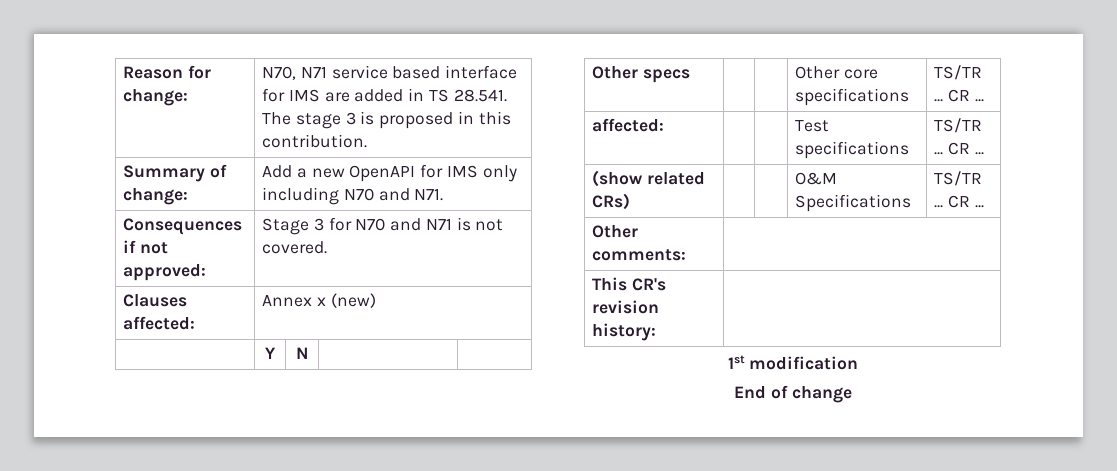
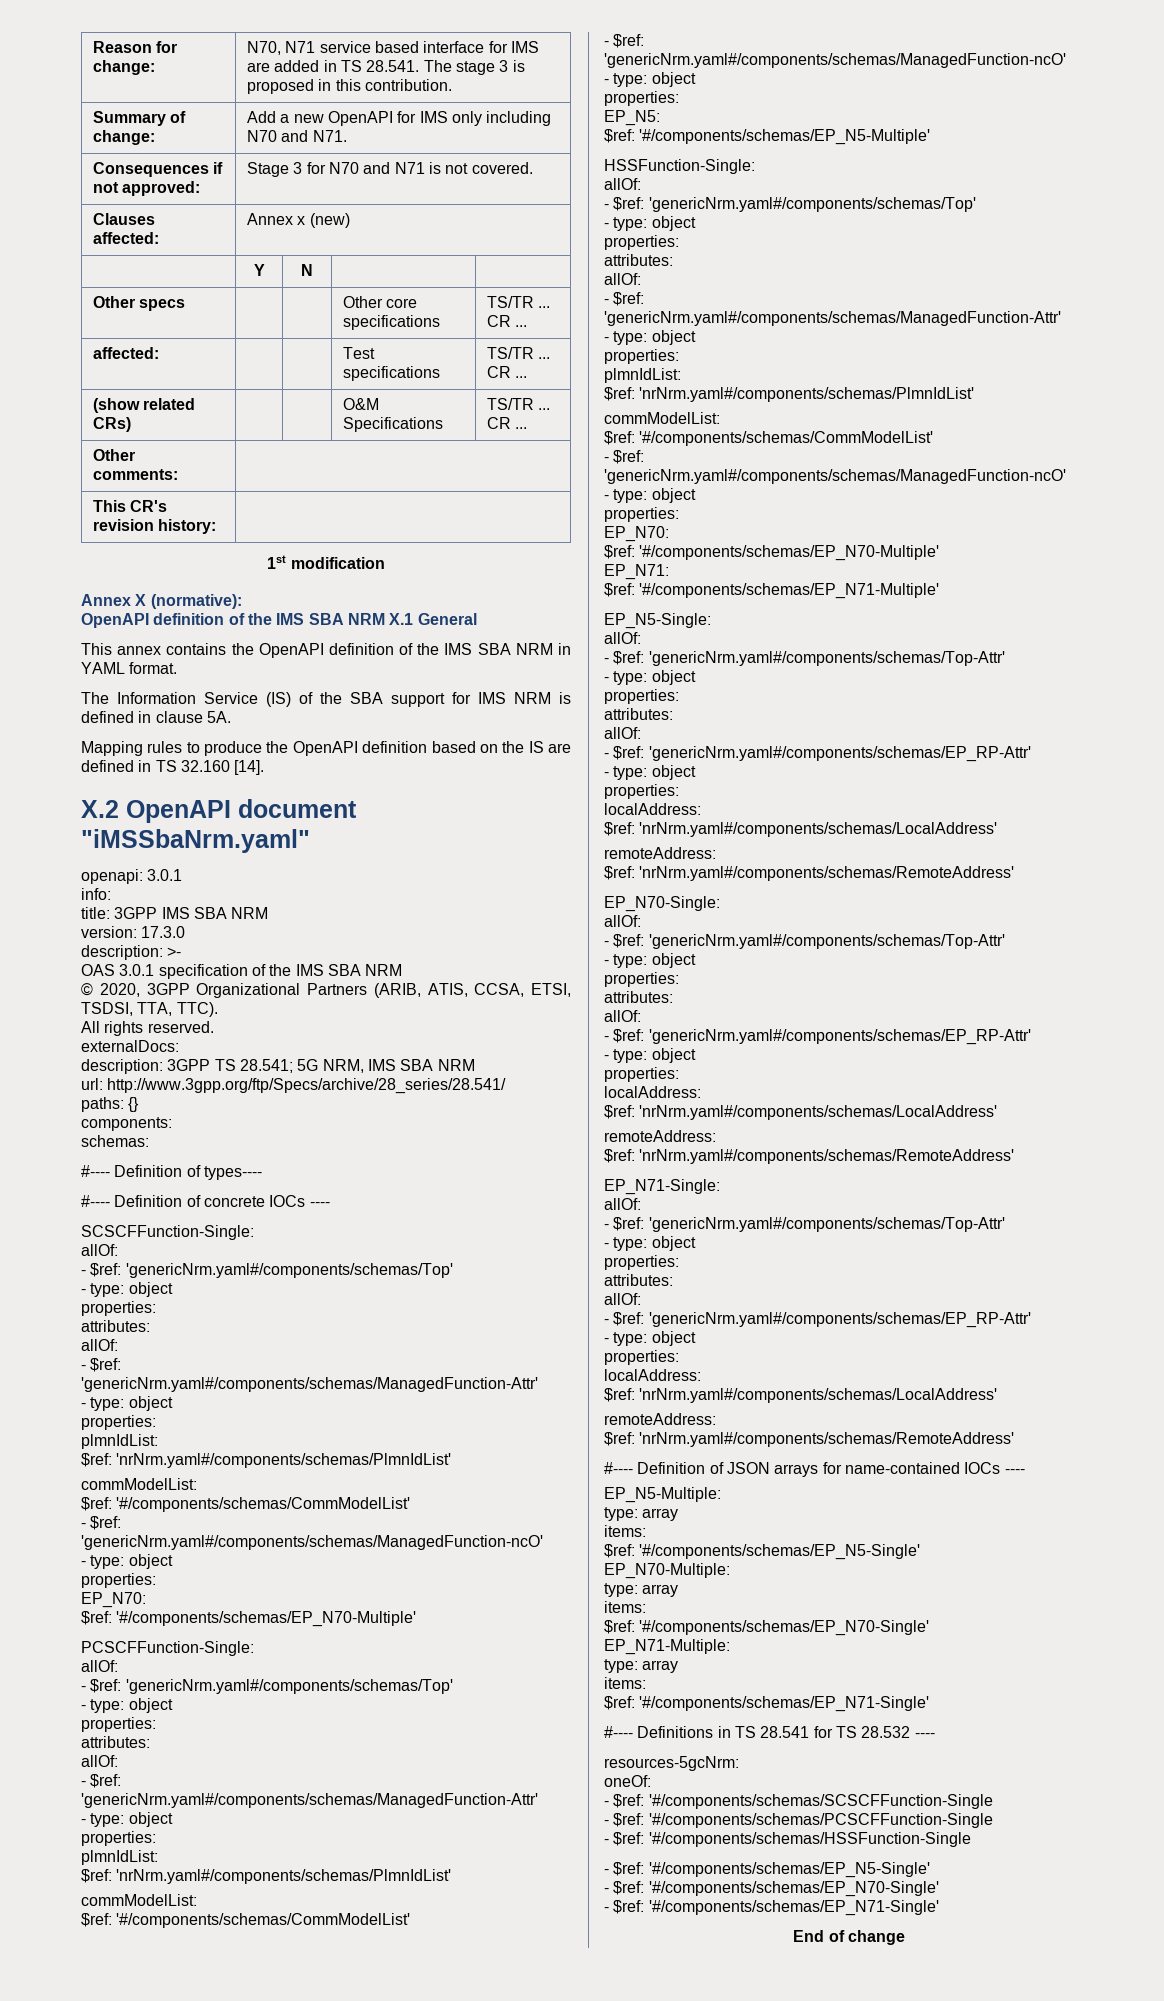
(859, 363) none -> [81,594,242,609] [81,613,477,628] [81,643,571,658] [81,662,178,674] [81,692,571,707] [81,711,231,723] [81,741,571,756] [81,760,265,775] [81,799,357,823] [81,829,310,853] [81,869,183,884] [81,888,111,900] [81,907,269,919] [81,926,186,938] [81,945,182,960] [81,964,403,979] [81,983,571,998] [81,1002,218,1017] [81,1021,214,1036] [81,1040,179,1052] [81,1059,475,1074] [81,1078,507,1094] [81,1097,140,1112] [81,1117,172,1131] [81,1135,149,1147] [81,1165,262,1180] [81,1195,330,1207] [81,1225,254,1240] [81,1244,118,1256] [81,1263,453,1278] [81,1282,173,1297] [81,1301,156,1316] [81,1320,150,1332] [81,1339,118,1351] [81,1358,122,1372] [81,1377,538,1392] [81,1396,173,1411] [81,1415,156,1430] [81,1434,158,1449] [81,1453,452,1468] [81,1478,197,1490] [81,1497,411,1512] [81,1516,122,1530] [81,1535,543,1550] [81,1554,173,1569] [81,1573,156,1588] [81,1592,146,1608] [81,1611,417,1627] [81,1641,254,1656] [81,1660,118,1672] [81,1679,453,1694] [81,1698,173,1713] [81,1717,156,1732] [81,1736,150,1748] [81,1755,118,1767] [81,1774,122,1788] [81,1793,538,1808] [81,1812,173,1827] [81,1831,156,1846] [81,1850,158,1865] [81,1869,452,1884] [81,1894,197,1906] [81,1913,411,1928] [604,34,645,48] [604,53,1066,68] [604,72,696,87] [604,91,679,106] [604,110,660,126] [604,129,931,145] [604,159,755,174] [604,178,641,190] [604,197,976,212] [604,216,696,231] [604,235,679,250] [604,254,673,266] [604,273,641,285] [604,292,645,306] [604,311,1061,326] [604,330,696,345] [604,349,679,364] [604,368,681,383] [604,387,975,402] [604,412,720,424] [604,431,934,446] [604,450,645,464] [604,469,1066,484] [604,488,696,503] [604,507,679,522] [604,526,669,542] [604,545,940,561] [604,564,669,580] [604,583,940,599] [604,613,711,629] [604,632,641,644] [604,651,1005,666] [604,670,696,685] [604,689,679,704] [604,708,673,720] [604,727,641,739] [604,746,1031,762] [604,765,696,780] [604,784,679,799] [604,803,701,815] [604,822,998,837] [604,847,716,859] [604,866,1015,881] [604,896,720,912] [604,915,641,927] [604,934,1005,949] [604,953,696,968] [604,972,679,987] [604,991,673,1003] [604,1010,641,1022] [604,1029,1031,1045] [604,1048,696,1063] [604,1067,679,1082] [604,1086,701,1098] [604,1105,998,1120] [604,1130,716,1142] [604,1149,1015,1164] [604,1179,720,1195] [604,1198,641,1210] [604,1217,1005,1232] [604,1236,696,1251] [604,1255,679,1270] [604,1274,673,1286] [604,1293,641,1305] [604,1312,1031,1328] [604,1331,696,1346] [604,1350,679,1365] [604,1369,701,1381] [604,1388,998,1403] [604,1413,716,1425] [604,1432,1015,1447] [604,1462,1025,1477] [604,1487,721,1503] [604,1507,679,1521] [604,1525,646,1537] [604,1544,921,1560] [604,1563,730,1579] [604,1583,679,1597] [604,1601,646,1613] [604,1620,930,1636] [604,1639,730,1655] [604,1659,679,1673] [604,1677,646,1689] [604,1696,930,1712] [604,1726,935,1738] [604,1756,739,1771] [604,1775,651,1787] [604,1794,993,1809] [604,1813,993,1828] [604,1832,971,1847] [604,1862,930,1878] [604,1881,939,1897] [604,1900,939,1916] // Annex X (normative): // OpenAPI definition of the IMS SBA NRM X.1 General // This annex contains the OpenAPI definition of the IMS SBA NRM in YAML format. // The Information Service (IS) of the SBA support for IMS NRM is defined in clause 5A. // Mapping rules to produce the OpenAPI definition based on the IS are defined in TS 32.160 [14]. // X.2 OpenAPI document "iMSSbaNrm.yaml" // openapi: 3.0.1 // info: // title: 3GPP IMS SBA NRM // version: 17.3.0 // description: >- // OAS 3.0.1 specification of the IMS SBA NRM // © 2020, 3GPP Organizational Partners (ARIB, ATIS, CCSA, ETSI, TSDSI, TTA, TTC). // All rights reserved. // externalDocs: // description: 3GPP TS 28.541; 5G NRM, IMS SBA NRM // url: http://www.3gpp.org/ftp/Specs/archive/28_series/28.541/ // paths: {} // components: // schemas: // #---- Definition of types---- // #---- Definition of concrete IOCs ---- // SCSCFFunction-Single: // allOf: // - $ref: 'genericNrm.yaml#/components/schemas/Top' // - type: object // properties: // attributes: // allOf: // - $ref: 'genericNrm.yaml#/components/schemas/ManagedFunction-Attr' // - type: object // properties: // plmnIdList: // $ref: 'nrNrm.yaml#/components/schemas/PlmnIdList' // commModelList: // $ref: '#/components/schemas/CommModelList' // - $ref: 'genericNrm.yaml#/components/schemas/ManagedFunction-ncO' // - type: object // properties: // EP_N70: // $ref: '#/components/schemas/EP_N70-Multiple' // PCSCFFunction-Single: // allOf: // - $ref: 'genericNrm.yaml#/components/schemas/Top' // - type: object // properties: // attributes: // allOf: // - $ref: 'genericNrm.yaml#/components/schemas/ManagedFunction-Attr' // - type: object // properties: // plmnIdList: // $ref: 'nrNrm.yaml#/components/schemas/PlmnIdList' // commModelList: // $ref: '#/components/schemas/CommModelList' // - $ref: 'genericNrm.yaml#/components/schemas/ManagedFunction-ncO' // - type: object // properties: // EP_N5: // $ref: '#/components/schemas/EP_N5-Multiple' // HSSFunction-Single: // allOf: // - $ref: 'genericNrm.yaml#/components/schemas/Top' // - type: object // properties: // attributes: // allOf: // - $ref: 'genericNrm.yaml#/components/schemas/ManagedFunction-Attr' // - type: object // properties: // plmnIdList: // $ref: 'nrNrm.yaml#/components/schemas/PlmnIdList' // commModelList: // $ref: '#/components/schemas/CommModelList' // - $ref: 'genericNrm.yaml#/components/schemas/ManagedFunction-ncO' // - type: object // properties: // EP_N70: // $ref: '#/components/schemas/EP_N70-Multiple' // EP_N71: // $ref: '#/components/schemas/EP_N71-Multiple' // EP_N5-Single: // allOf: // - $ref: 'genericNrm.yaml#/components/schemas/Top-Attr' // - type: object // properties: // attributes: // allOf: // - $ref: 'genericNrm.yaml#/components/schemas/EP_RP-Attr' // - type: object // properties: // localAddress: // $ref: 'nrNrm.yaml#/components/schemas/LocalAddress' // remoteAddress: // $ref: 'nrNrm.yaml#/components/schemas/RemoteAddress' // EP_N70-Single: // allOf: // - $ref: 'genericNrm.yaml#/components/schemas/Top-Attr' // - type: object // properties: // attributes: // allOf: // - $ref: 'genericNrm.yaml#/components/schemas/EP_RP-Attr' // - type: object // properties: // localAddress: // $ref: 'nrNrm.yaml#/components/schemas/LocalAddress' // remoteAddress: // $ref: 'nrNrm.yaml#/components/schemas/RemoteAddress' // EP_N71-Single: // allOf: // - $ref: 'genericNrm.yaml#/components/schemas/Top-Attr' // - type: object // properties: // attributes: // allOf: // - $ref: 'genericNrm.yaml#/components/schemas/EP_RP-Attr' // - type: object // properties: // localAddress: // $ref: 'nrNrm.yaml#/components/schemas/LocalAddress' // remoteAddress: // $ref: 'nrNrm.yaml#/components/schemas/RemoteAddress' // #---- Definition of JSON arrays for name-contained IOCs ---- // EP_N5-Multiple: // type: array // items: // $ref: '#/components/schemas/EP_N5-Single' // EP_N70-Multiple: // type: array // items: // $ref: '#/components/schemas/EP_N70-Single' // EP_N71-Multiple: // type: array // items: // $ref: '#/components/schemas/EP_N71-Single' // #---- Definitions in TS 28.541 for TS 28.532 ---- // resources-5gcNrm: // oneOf: // - $ref: '#/components/schemas/SCSCFFunction-Single // - $ref: '#/components/schemas/PCSCFFunction-Single // - $ref: '#/components/schemas/HSSFunction-Single // - $ref: '#/components/schemas/EP_N5-Single' // - $ref: '#/components/schemas/EP_N70-Single' // - $ref: '#/components/schemas/EP_N71-Single'

